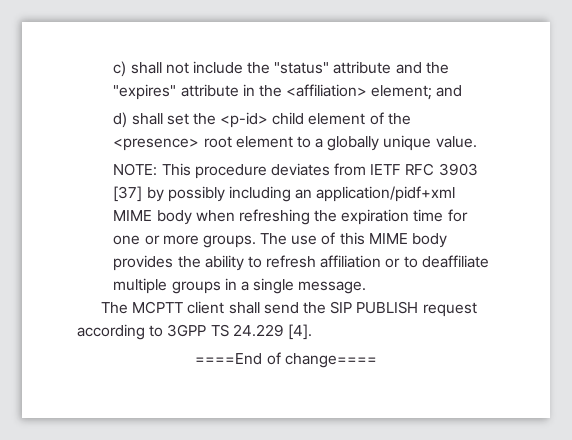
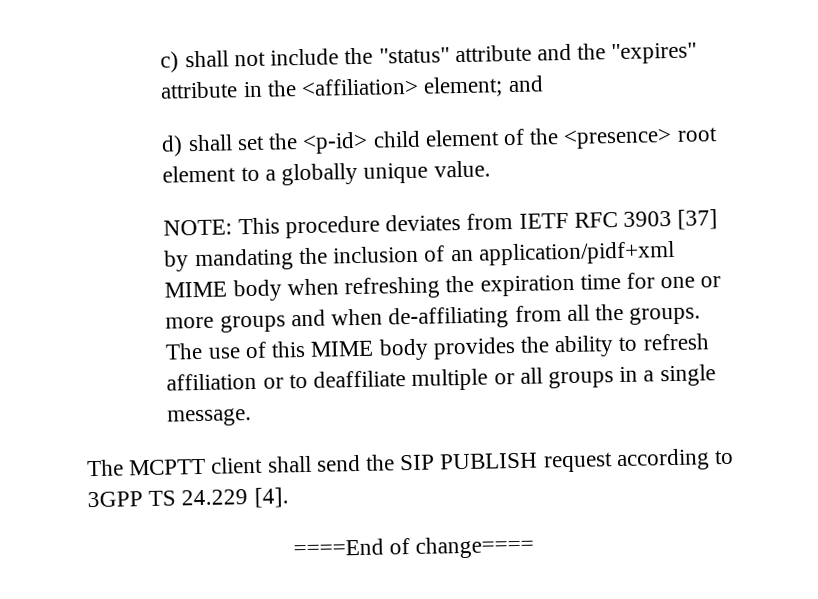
[167,186,291,202] possibly including -> [194,245,446,272] mandating the inclusion of
(199, 240) none -> [219,303,624,333] groups and when de-affiliating from all the
(168, 286) none -> [493,367,543,385] or all

